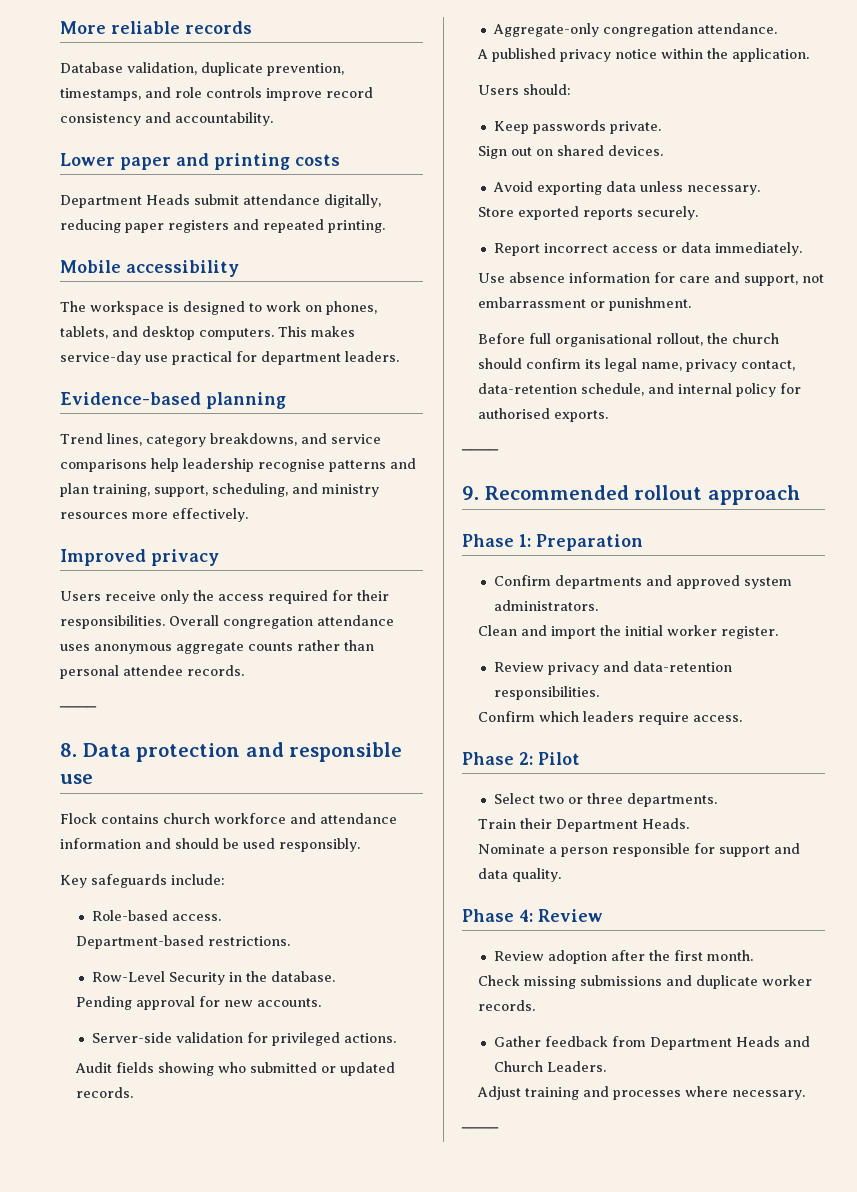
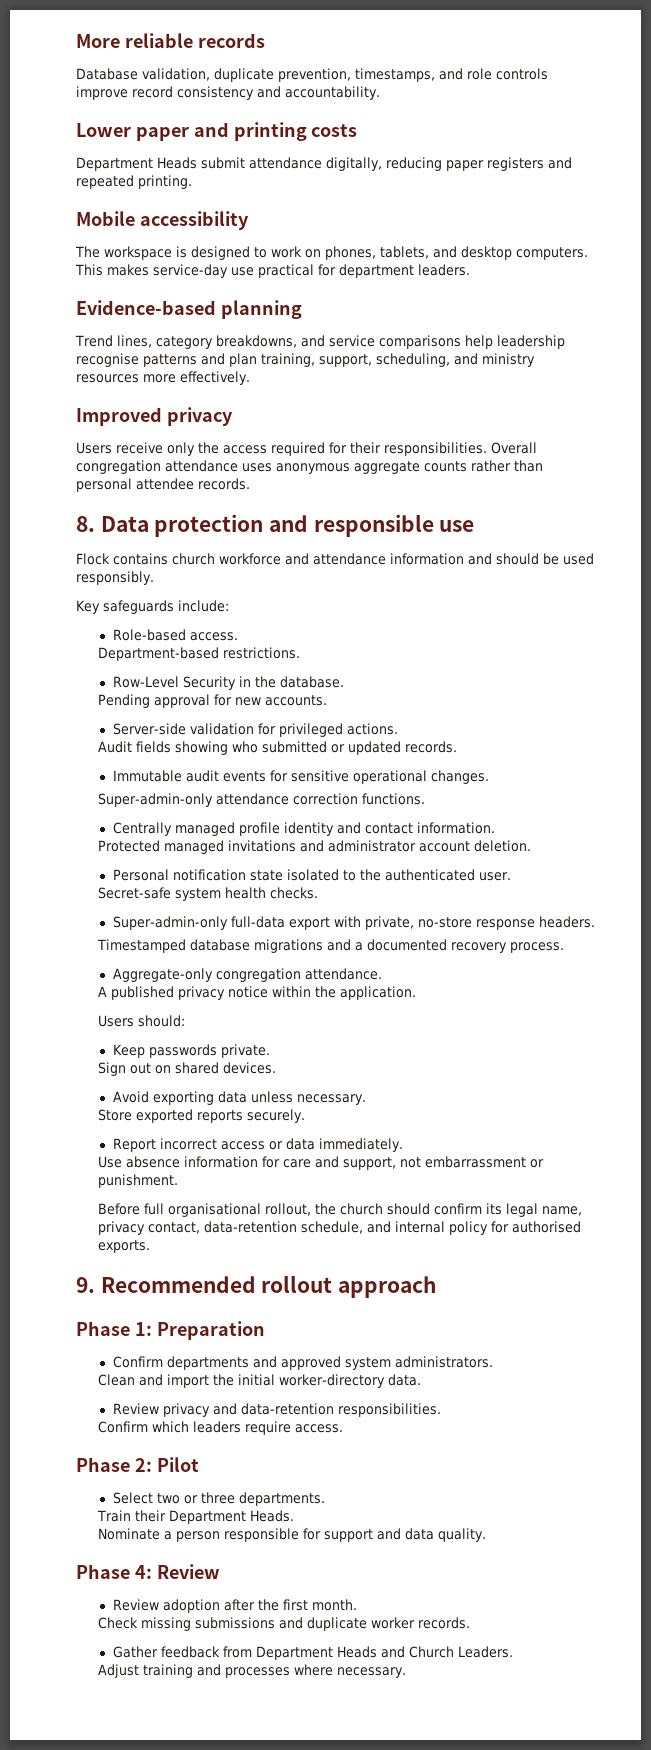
[59,706,97,712] // ──── -> (250, 484) none
(133, 1092) none -> [112,770,489,784] [97,793,425,807] [112,822,495,836] [97,840,531,854] [112,869,511,881] [97,887,318,901] [112,916,595,930] [96,939,564,953] // Immutable audit events for sensitive operational changes. // Super-admin-only attendance correction functions. // Centrally managed profile identity and contact information. // Protected managed invitations and administrator account deletion. // Personal notification state isolated to the authenticated user. // Secret-safe system health checks. // Super-admin-only full-data export with private, no-store response headers. // Timestamped database migrations and a documented recovery process.
[461,449,499,455] // ──── -> (150, 1246) none
[666,625,778,639] worker register. -> [278,1374,421,1388] worker-directory data.
[461,1127,499,1133] // ──── -> (406, 1672) none

